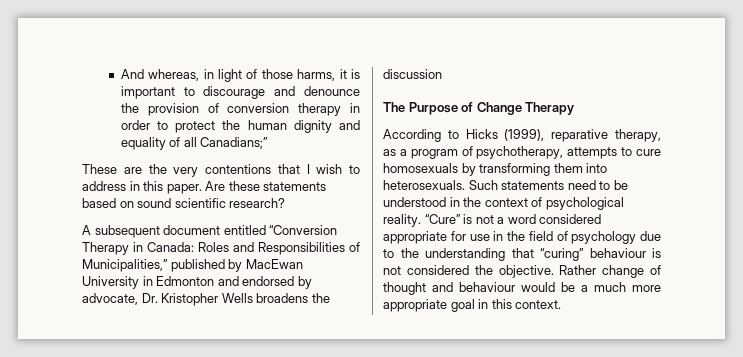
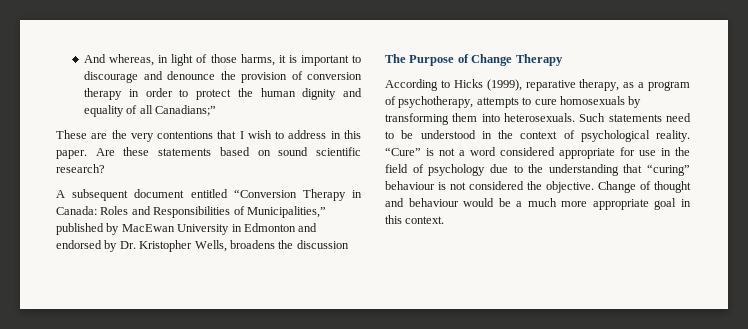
[82,293,138,305] advocate, -> (118, 246) none
[221,293,253,303] Wells -> [194,240,227,252] Wells,
[559,265,645,278] Rather change -> [598,181,636,193] Change

